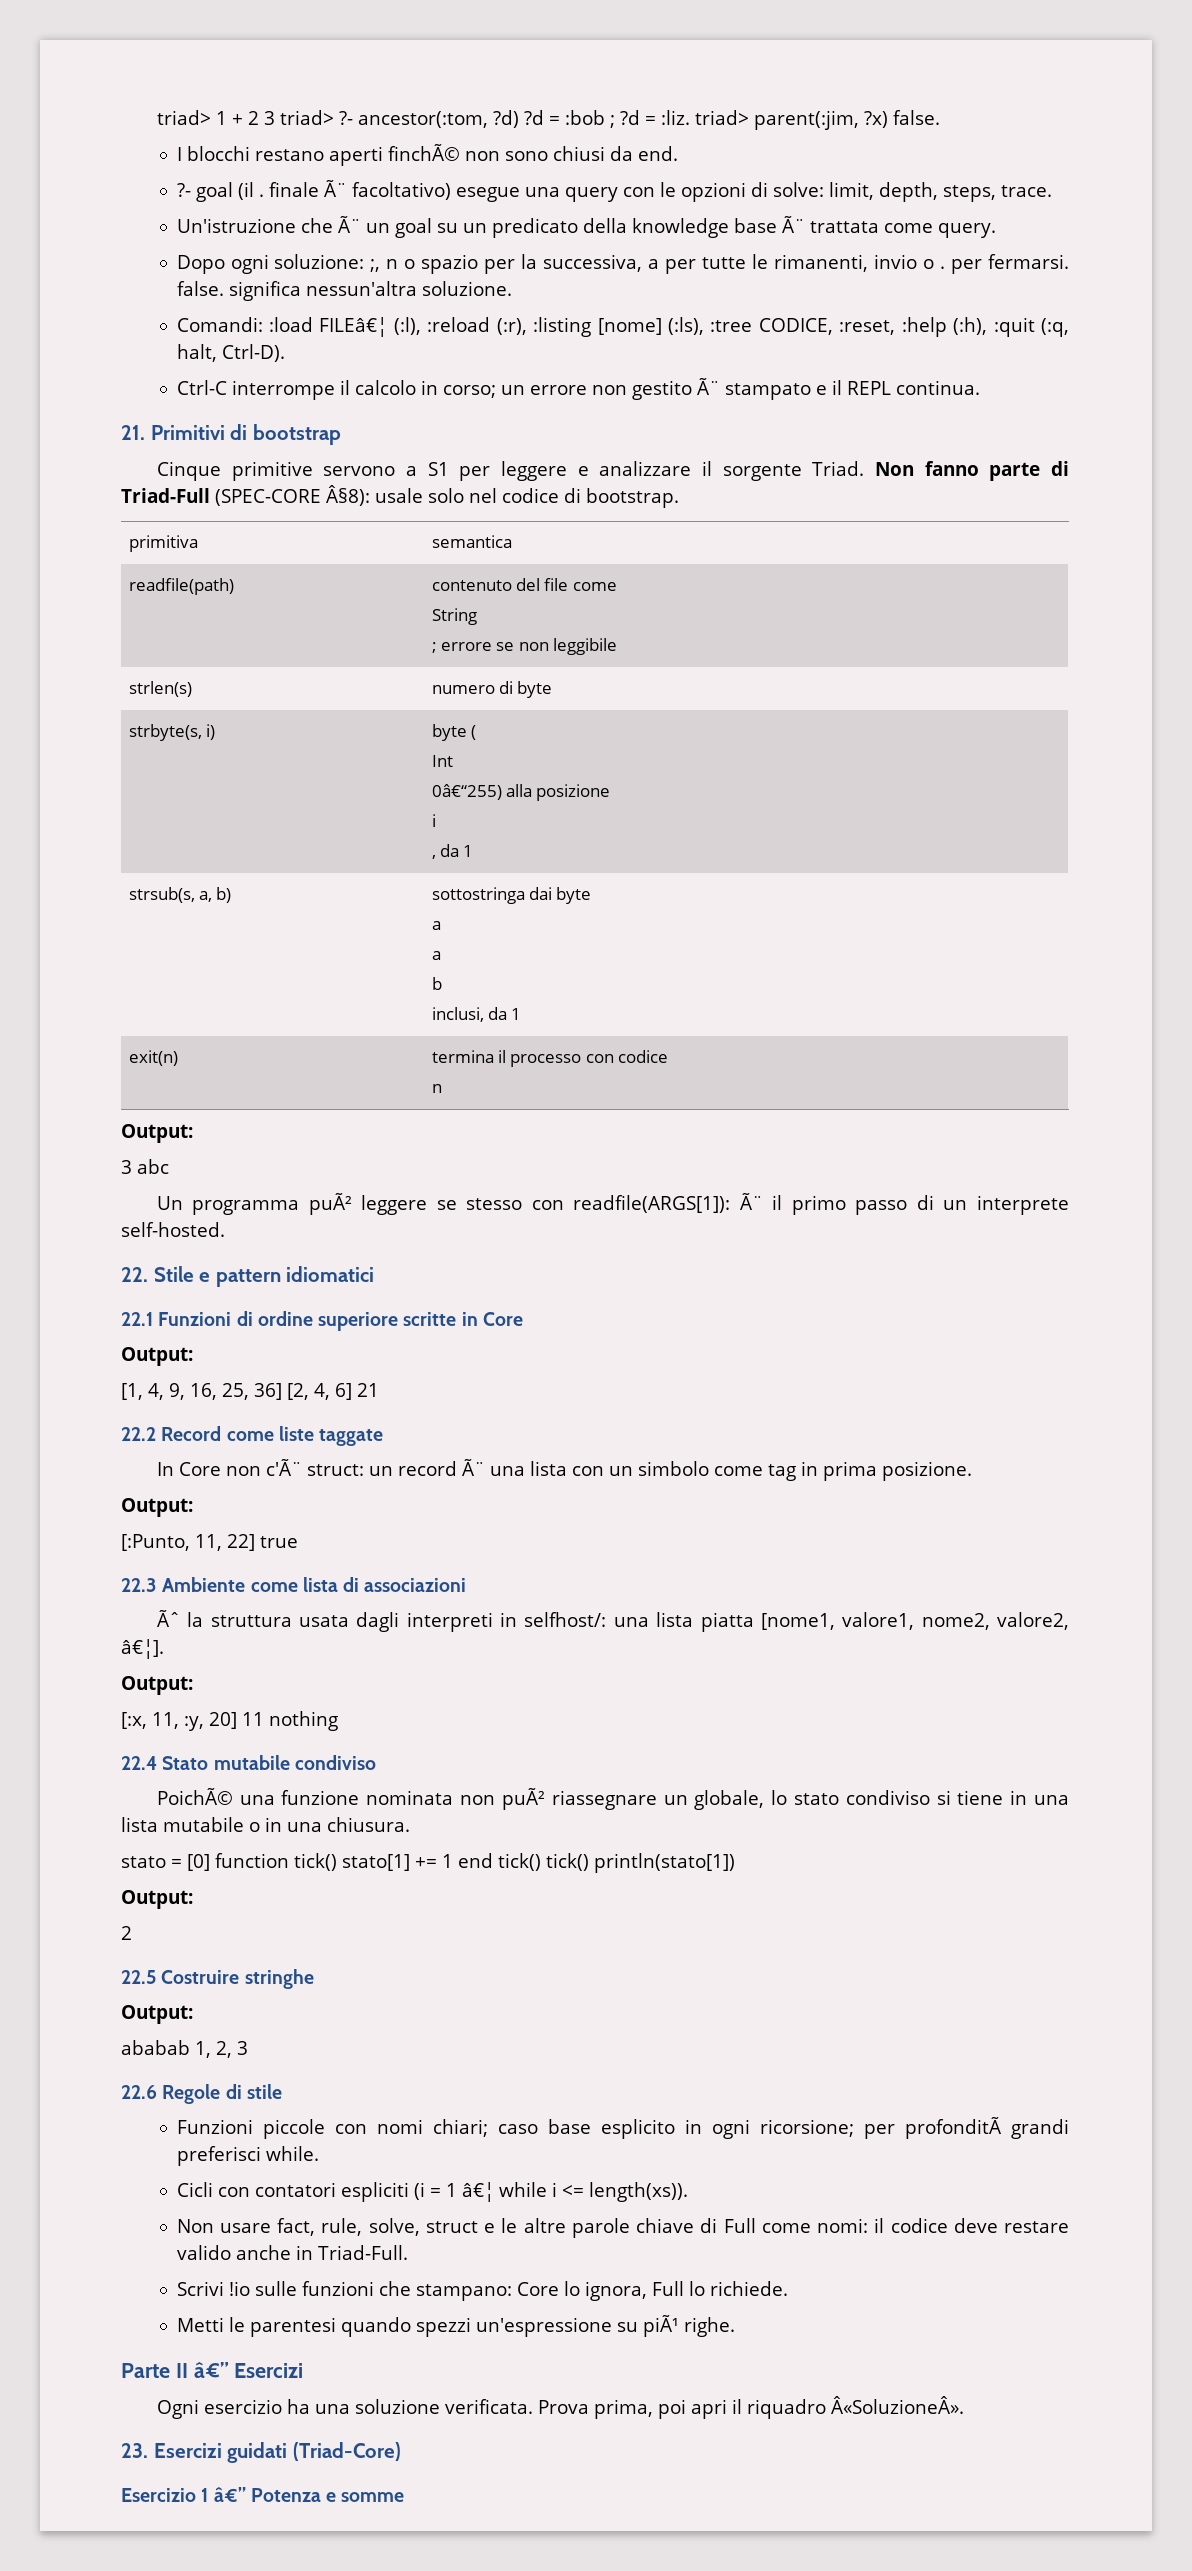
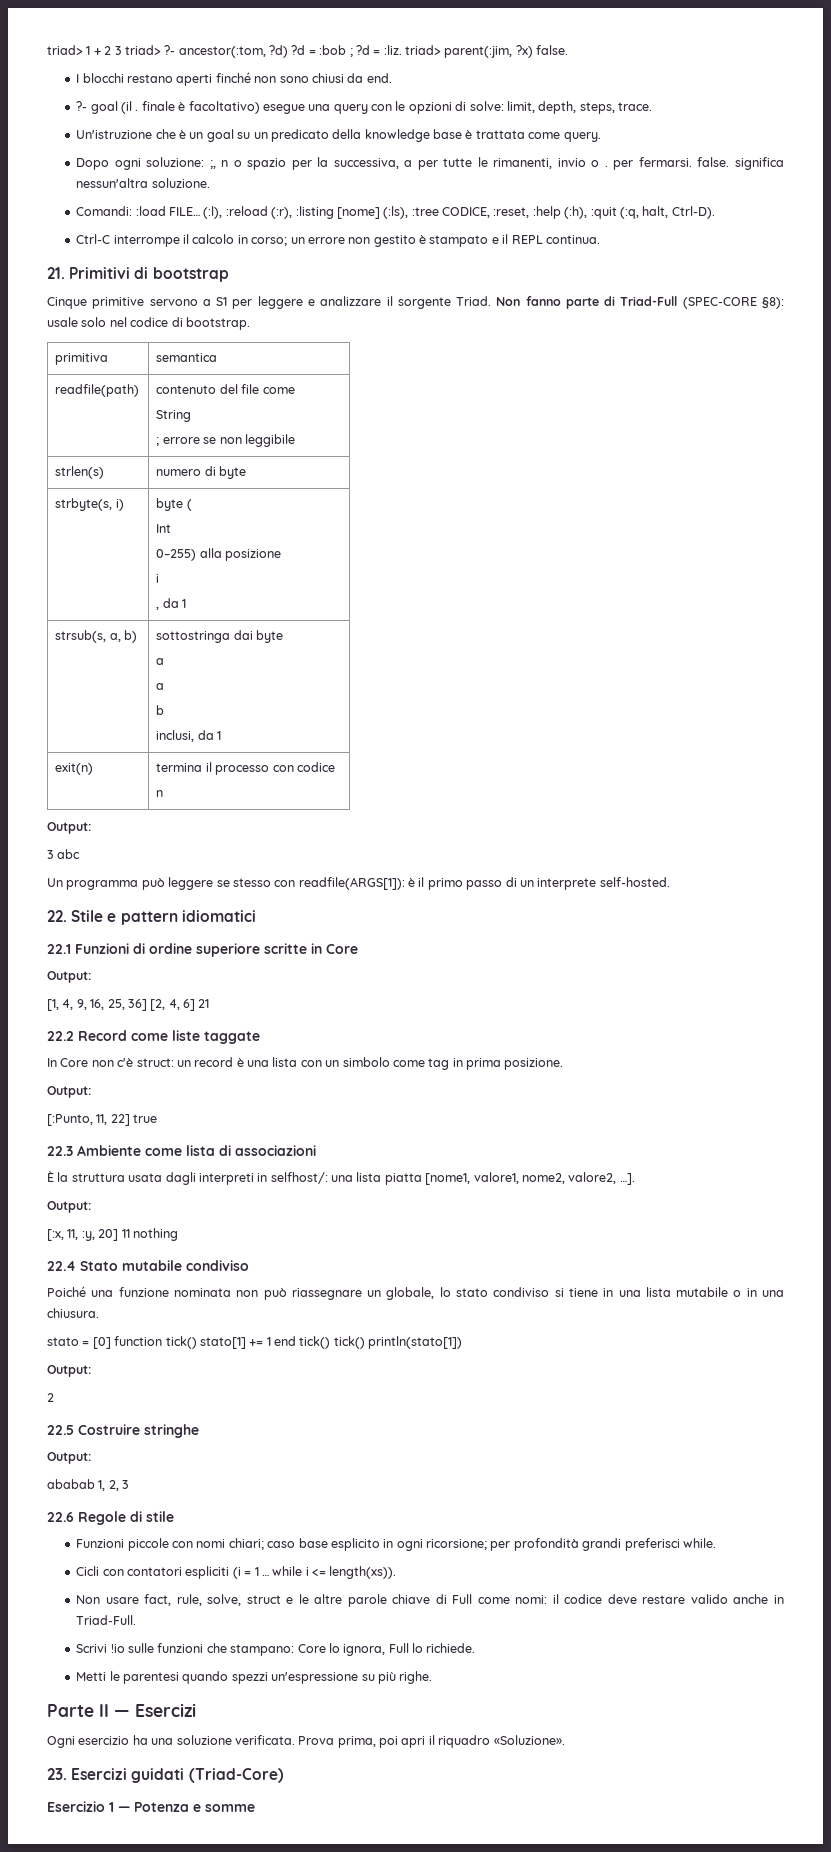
[387,144,460,161] finchÃ© -> [215,72,251,83] finché
[323,180,347,197] Ã¨ -> [178,102,186,111] è
[337,216,361,233] Ã¨ -> [178,130,186,139] è
[781,216,805,233] Ã¨ -> [465,130,473,139] è
[319,317,388,337] FILEâ€¦ -> [168,207,200,216] FILE…
[696,378,720,395] Ã¨ -> [418,235,426,244] è
[325,485,370,506] Â§8): -> [762,297,785,309] §8):
[431,784,502,800] 0â€“255) -> [156,549,197,561] 0–255)
[308,1193,352,1215] puÃ² -> [141,878,165,890] può
[739,1193,763,1210] Ã¨ -> [408,878,415,887] è
[265,1459,302,1476] c'Ã¨ -> [117,1058,134,1067] c'è
[461,1459,485,1476] Ã¨ -> [236,1058,244,1067] è
[156,1610,180,1627] Ãˆ -> [47,1171,54,1182] È
[121,1639,164,1659] â€¦]. -> [619,1173,635,1185] …].
[156,1788,233,1805] PoichÃ© -> [47,1286,86,1297] Poiché
[501,1788,545,1810] puÃ² -> [263,1288,287,1300] può
[904,2117,1002,2139] profonditÃ -> [513,1538,579,1551] profondità
[461,2182,494,2202] â€¦ -> [261,1574,269,1576] …
[642,2315,679,2337] piÃ¹ -> [377,1672,396,1684] più
[193,2362,229,2378] â€” -> [114,1709,130,1717] —
[830,2396,964,2414] Â«SoluzioneÂ». -> [493,1735,565,1745] «Soluzione».
[213,2487,246,2502] â€” -> [118,1806,130,1812] —

